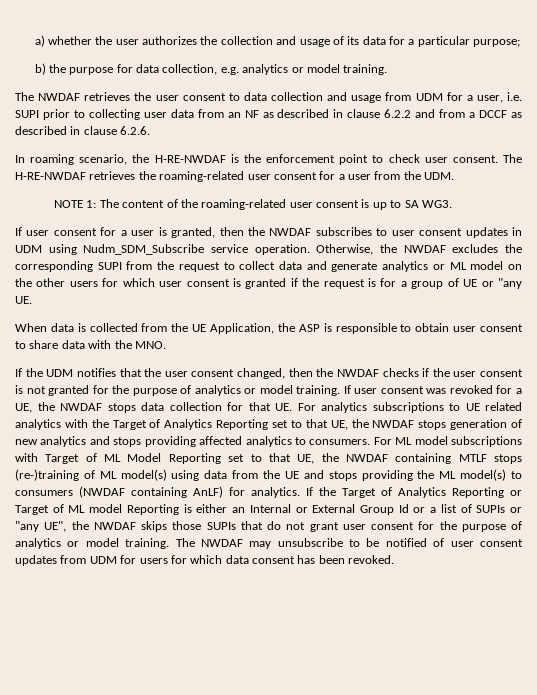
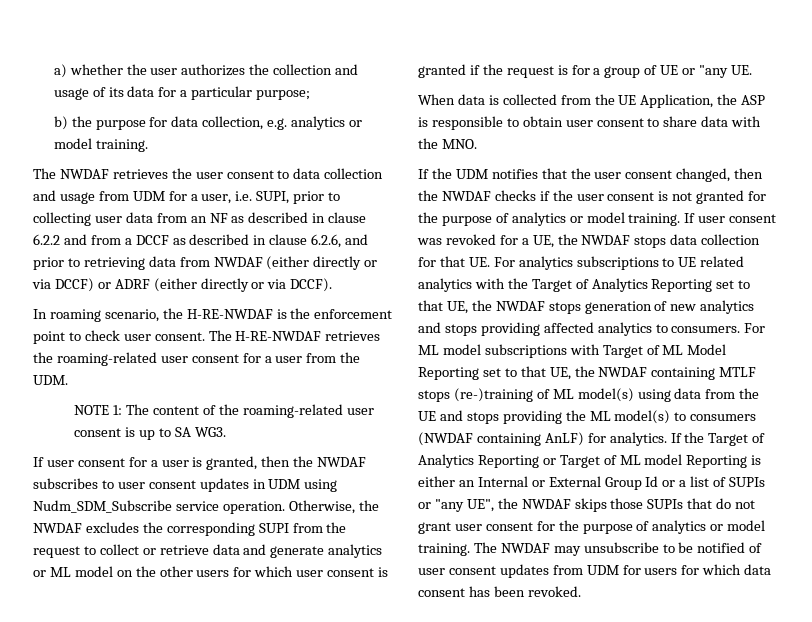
[15,110,39,118] SUPI -> [256,191,290,204] SUPI,
[120,126,151,135] 6.2.6. -> [311,234,369,248] [33,256,378,270] [32,278,333,292] 6.2.6, and prior to retrieving data from NWDAF (either directly or via DCCF) or ADRF (either directly or via DCCF).
(276, 265) none -> [142,545,209,555] or retrieve

